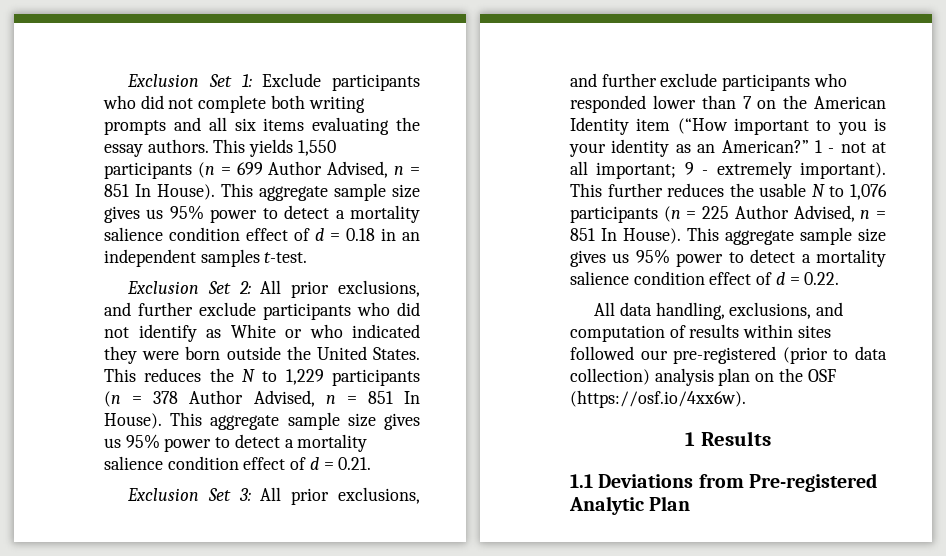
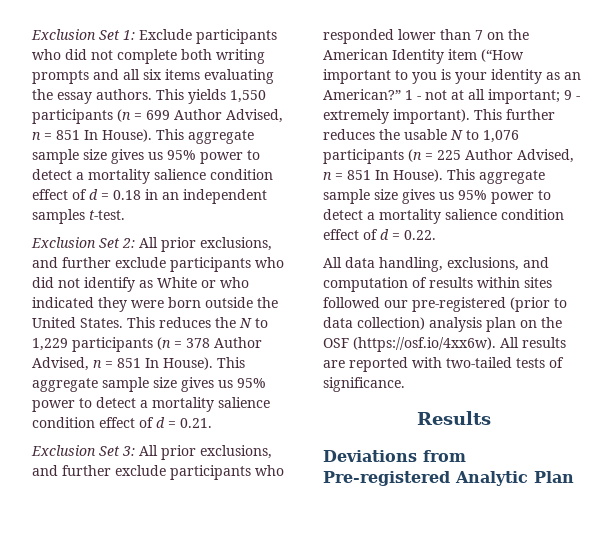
[685,432,696,446] // 1 -> [500,337,566,348] [323,357,564,372] [323,377,405,392] All results are reported with two-tailed tests of significance. //
[570,474,593,488] 1.1 -> (491, 418) none

